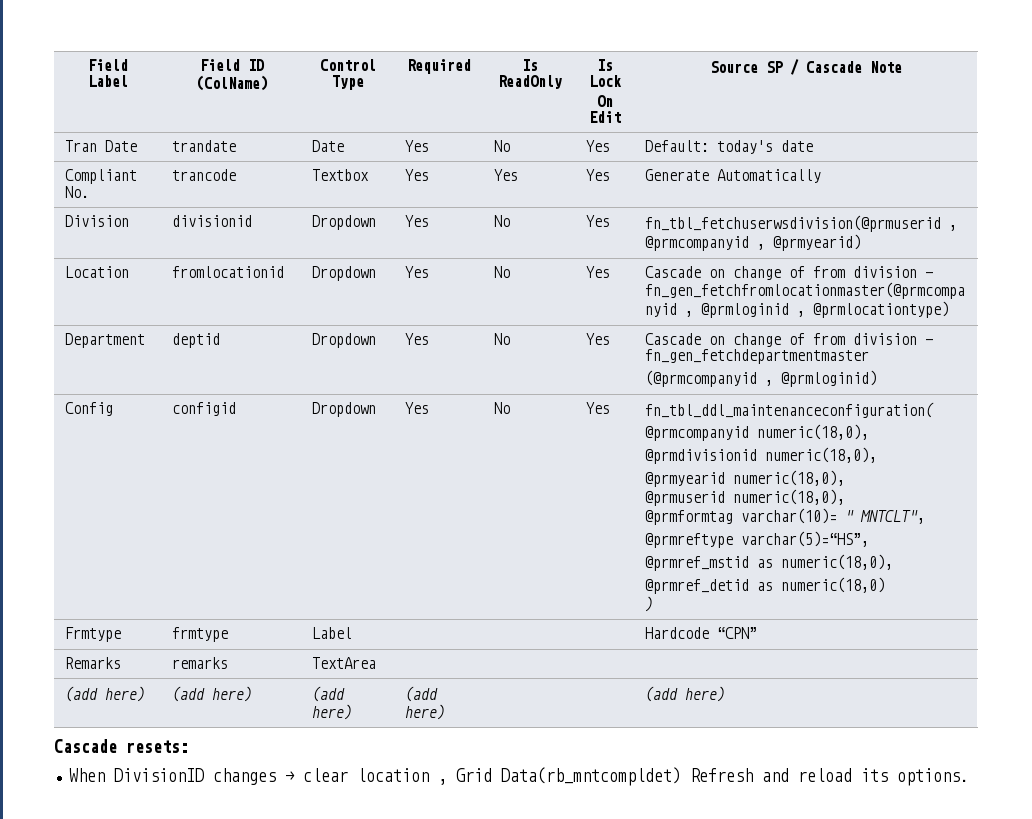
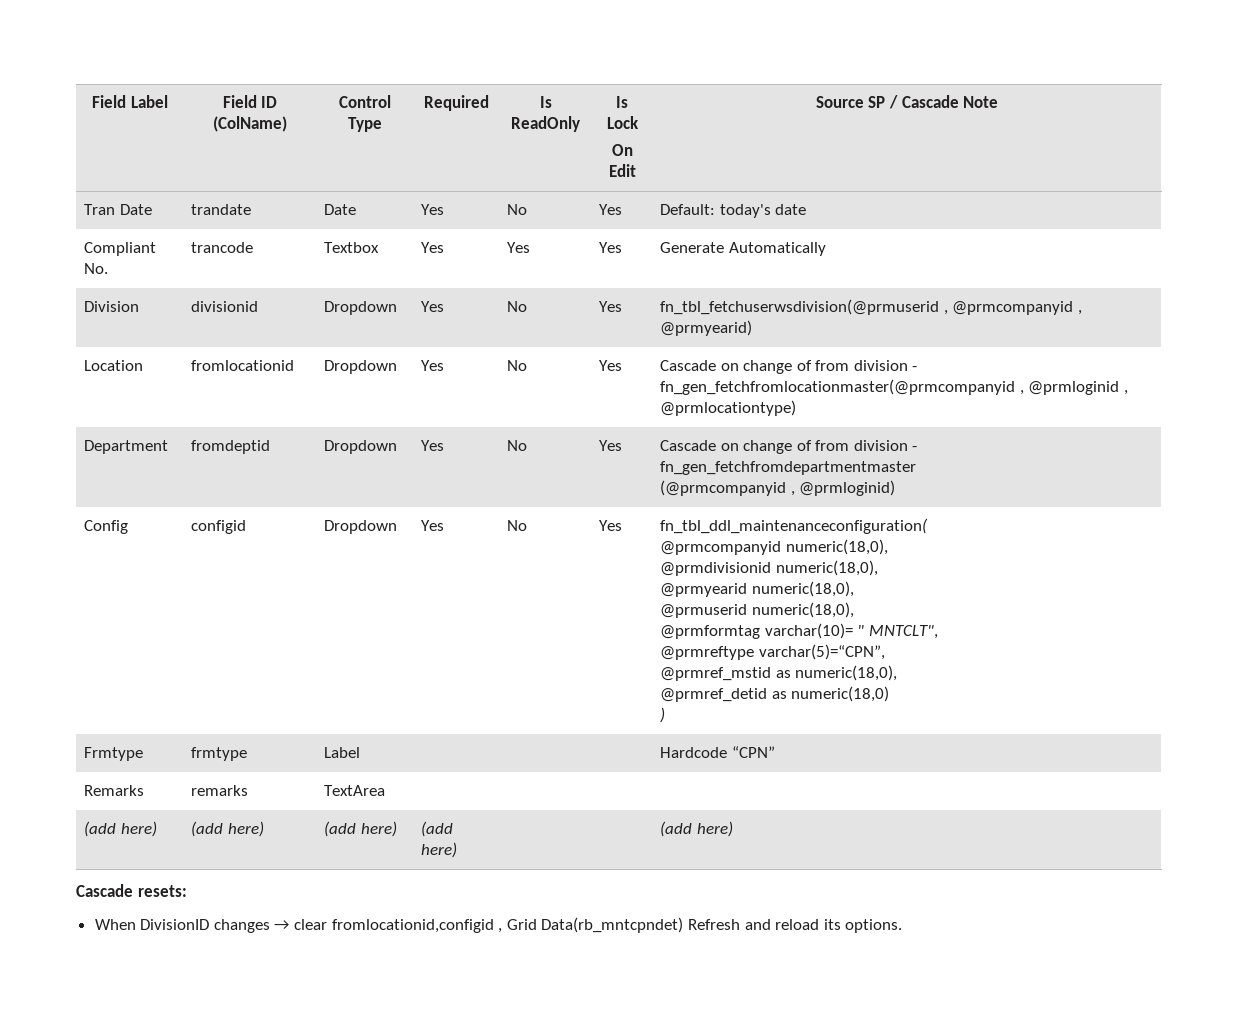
[172,333,221,348] deptid -> [190,440,270,454] fromdeptid
[645,349,870,364] fn_gen_fetchdepartmentmaster -> [659,461,916,475] fn_gen_fetchfromdepartmentmaster
[741,531,870,547] varchar(5)=“HS”, -> [758,644,885,660] varchar(5)=“CPN”,
[357,768,430,782] location -> [331,919,494,933] fromlocationid,configid
[501,767,682,786] Data(rb_mntcompldet) -> [541,917,684,933] Data(rb_mntcpndet)

